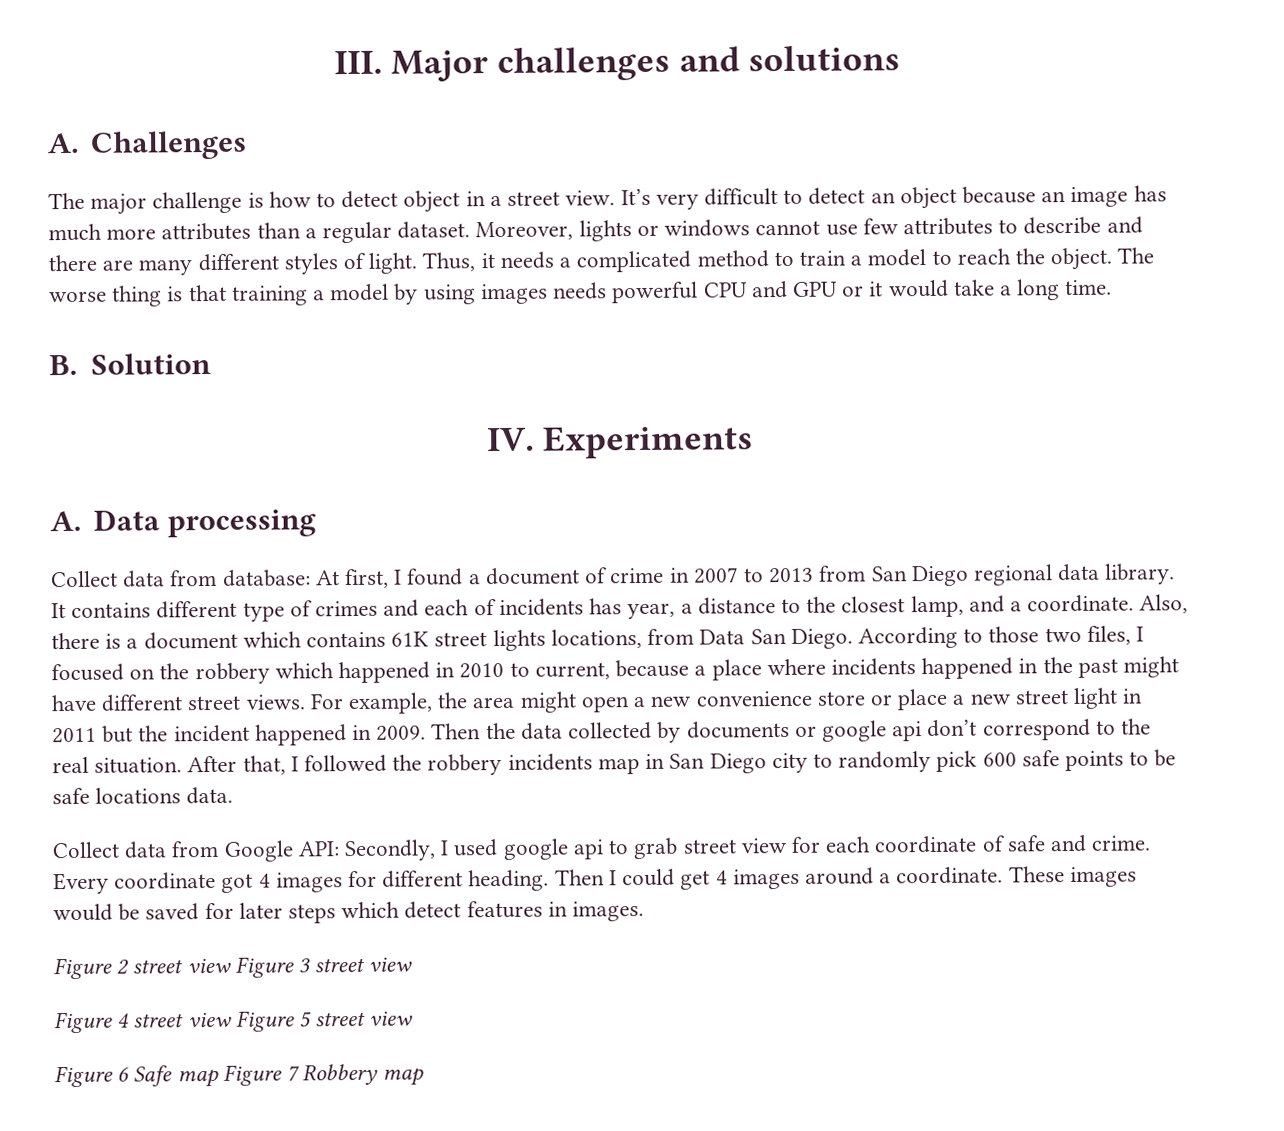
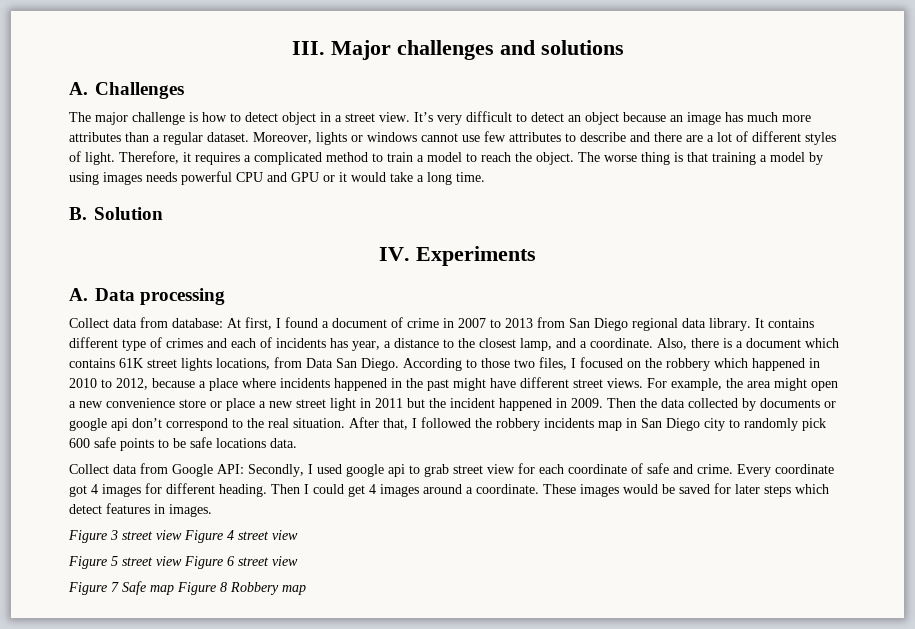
[138,259,193,276] many -> [707,131,748,142] a lot of
[422,251,554,272] Thus, it needs -> [119,151,240,165] Therefore, it requires
[534,662,610,680] current, -> [116,378,148,390] 2012,
[116,956,413,978] [54,1010,414,1034] [54,1065,130,1088] 2 street view Figure 3 street view // Figure 4 street view Figure 5 street view // Figure 6 -> [110,530,298,543] [68,556,298,569] [68,582,119,595] 3 street view Figure 4 street view // Figure 5 street view Figure 6 street view // Figure 7
[286,1065,301,1082] 7 -> [220,582,227,592] 8

